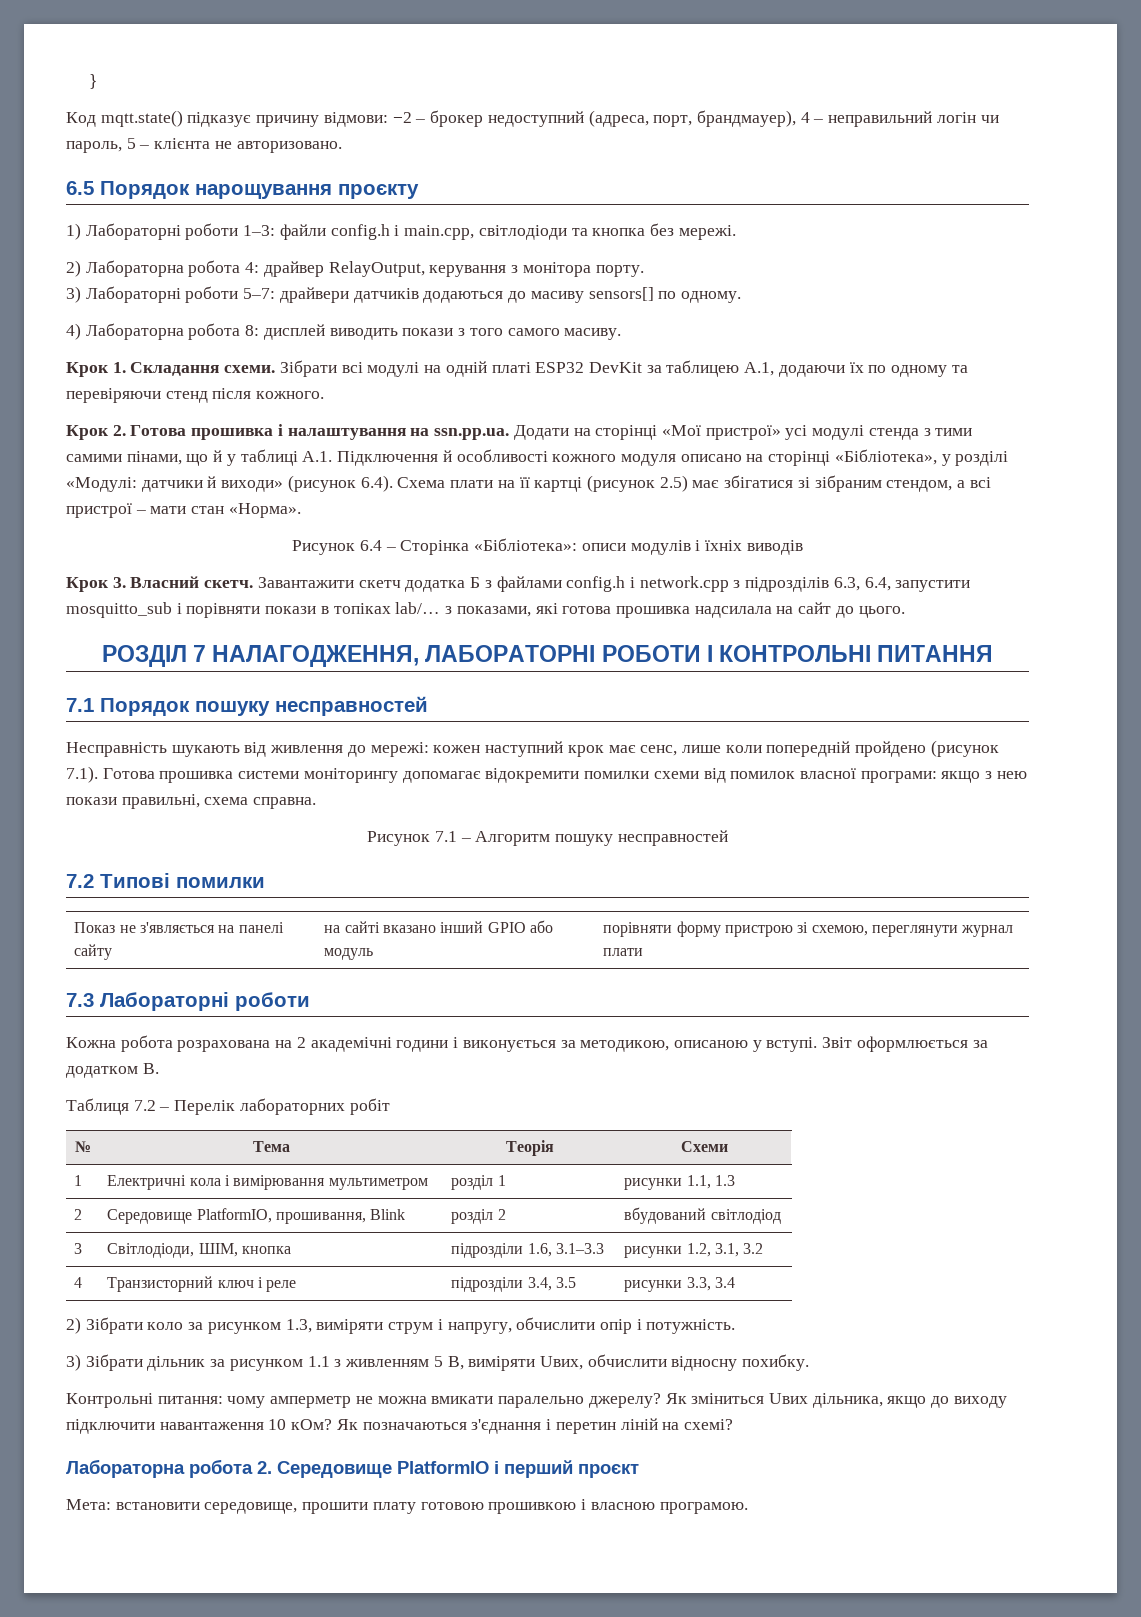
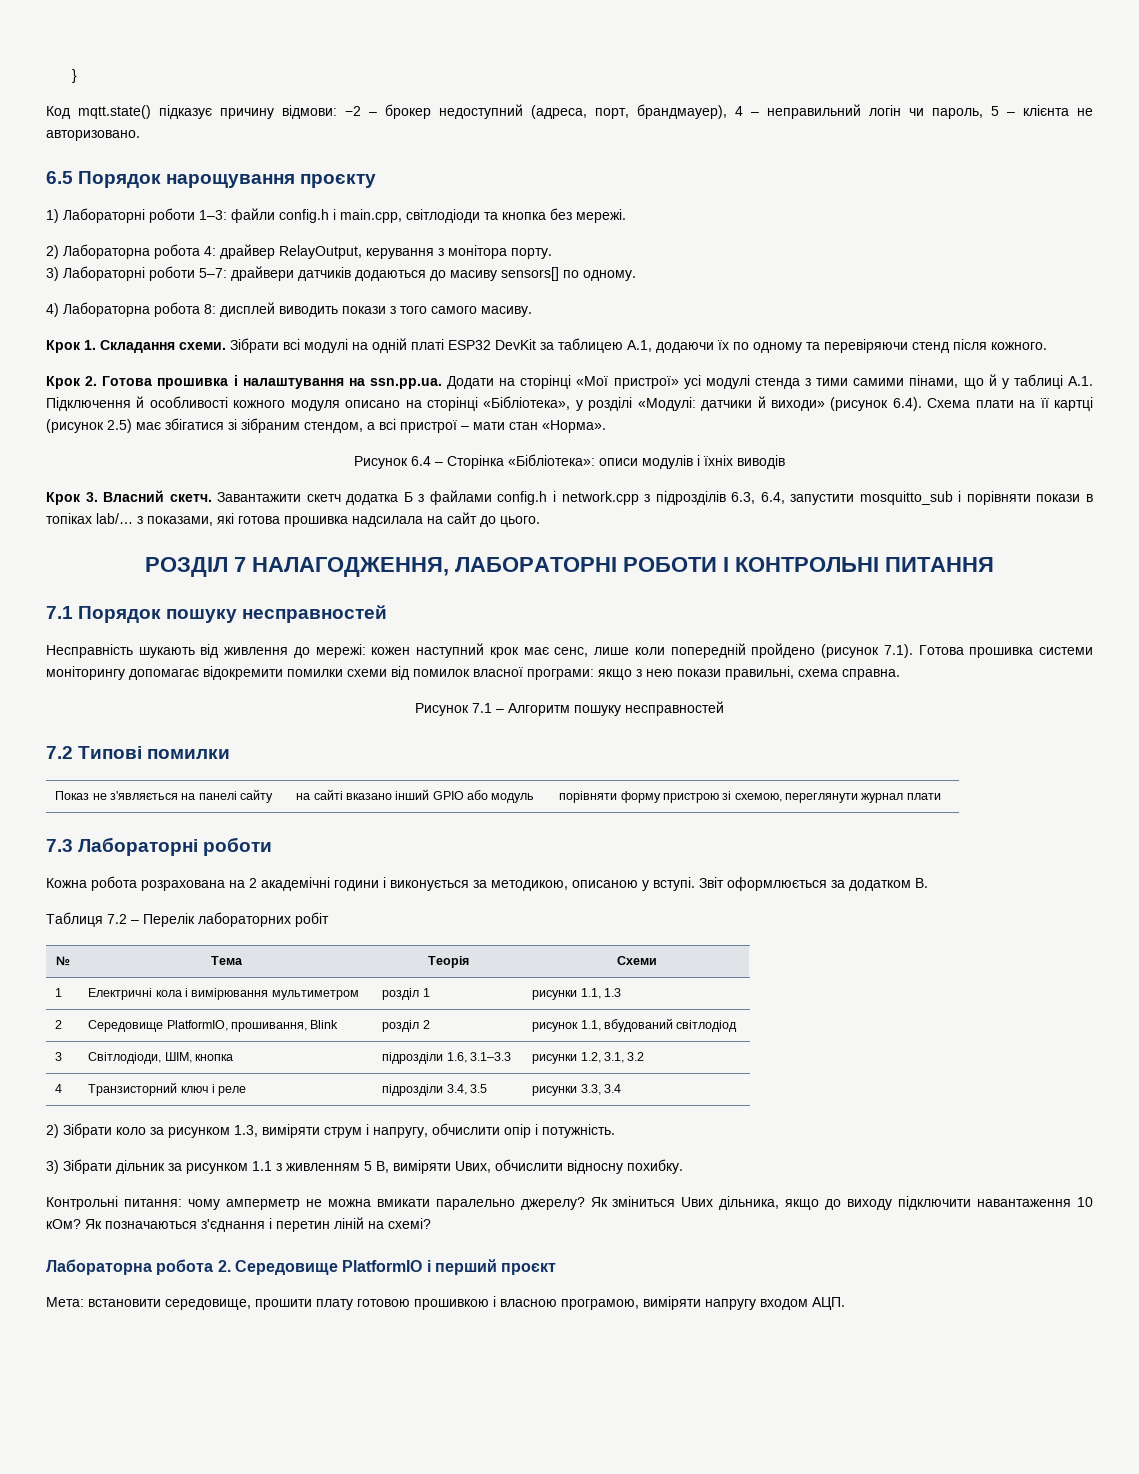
(506, 1214) none -> [532,1020,601,1032] рисунок 1.1,
[659,1502,748,1514] програмою. -> [561,1296,845,1310] програмою, виміряти напругу входом АЦП.

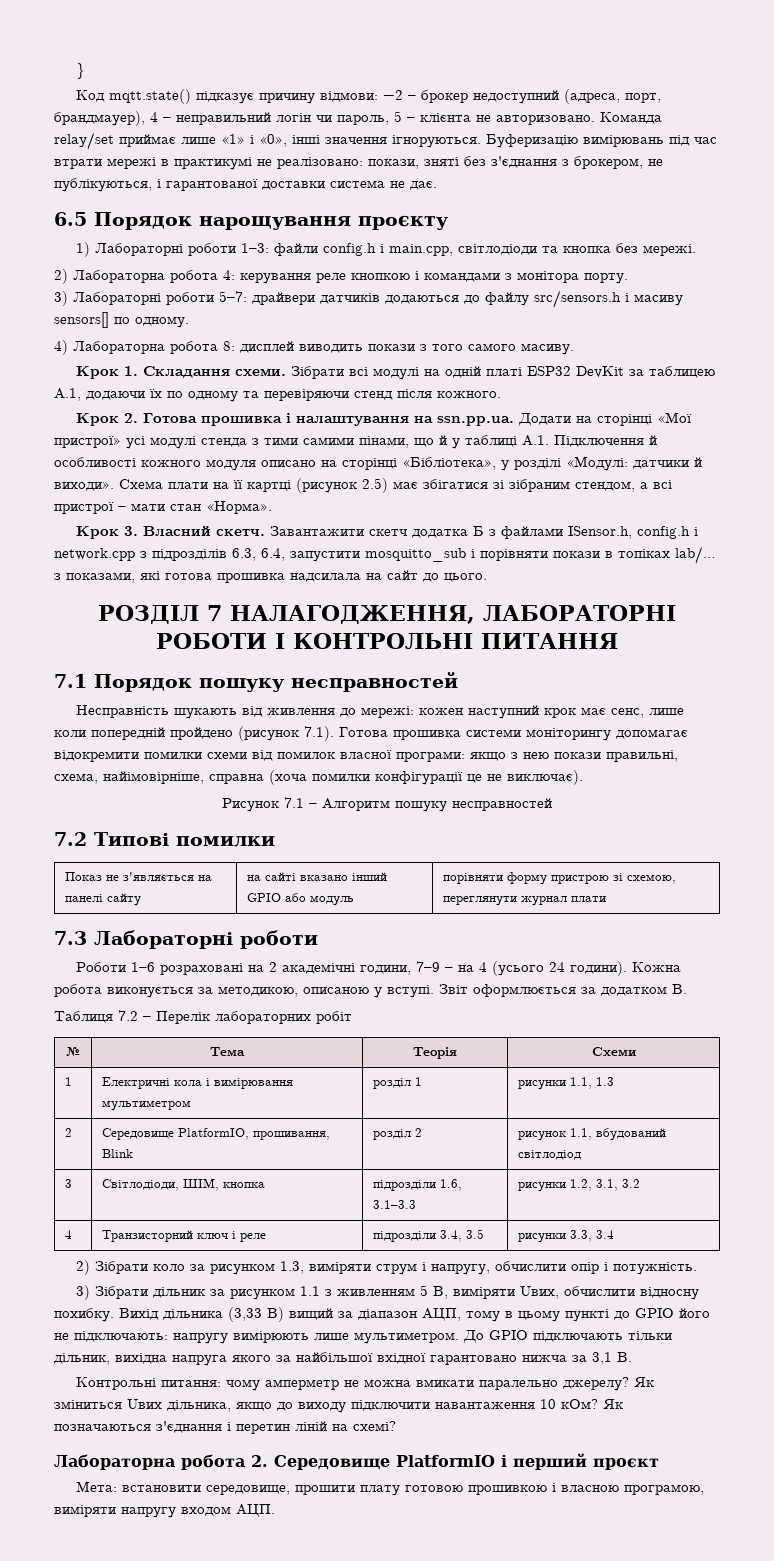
(140, 135) none -> [600,112,662,124] [54,132,717,150] [54,156,663,170] [54,178,437,192] Команда relay/set приймає лише «1» і «0», інші значення ігноруються. Буферизацію вимірювань під час втрати мережі в практикумі не реалізовано: покази, зняті без з'єднання з брокером, не публікуються, і гарантованої доставки система не дає.
[220,244,434,259] драйвер RelayOutput, керування -> [240,271,500,284] керування реле кнопкою і командами
(446, 275) none -> [485,290,629,308] файлу src/sensors.h і
[771,397,922,411] виходи» (рисунок 6.4). -> [54,481,114,491] виходи».
[354,454,785,469] // Рисунок 6.4 – Сторінка «Бібліотека»: описи модулів і їхніх виводів -> (272, 507) none
(492, 497) none -> [567,526,632,539] ISensor.h,
[798,669,900,680] схема справна. -> [54,770,583,785] схема, найімовірніше, справна (хоча помилки конфігурації це не виключає).
[46,876,386,891] Кожна робота розрахована на 2 академічні години і -> [75,961,681,976] [54,984,102,997] Роботи 1–6 розраховані на 2 академічні години, 7–9 – на 4 (усього 24 години). Кожна робота
(683, 1166) none -> [119,1307,710,1322] [54,1330,672,1344] [54,1352,632,1366] Вихід дільника (3,33 В) вищий за діапазон АЦП, тому в цьому пункті до GPIO його не підключають: напругу вимірюють лише мультиметром. До GPIO підключають тільки дільник, вихідна напруга якого за найбільшої вхідної гарантовано нижча за 3,1 В.

